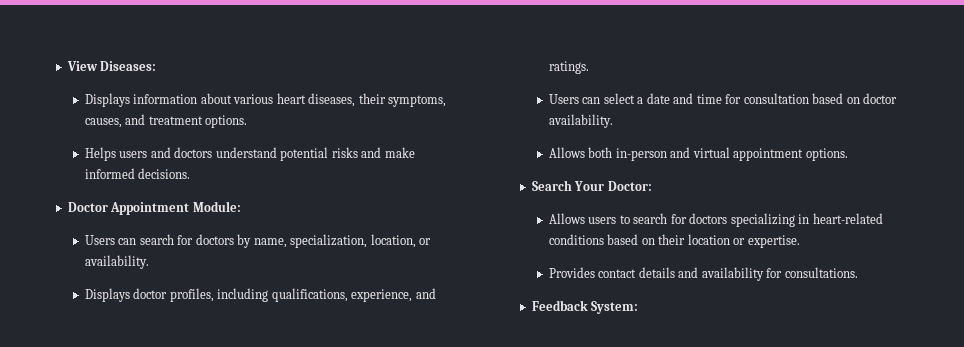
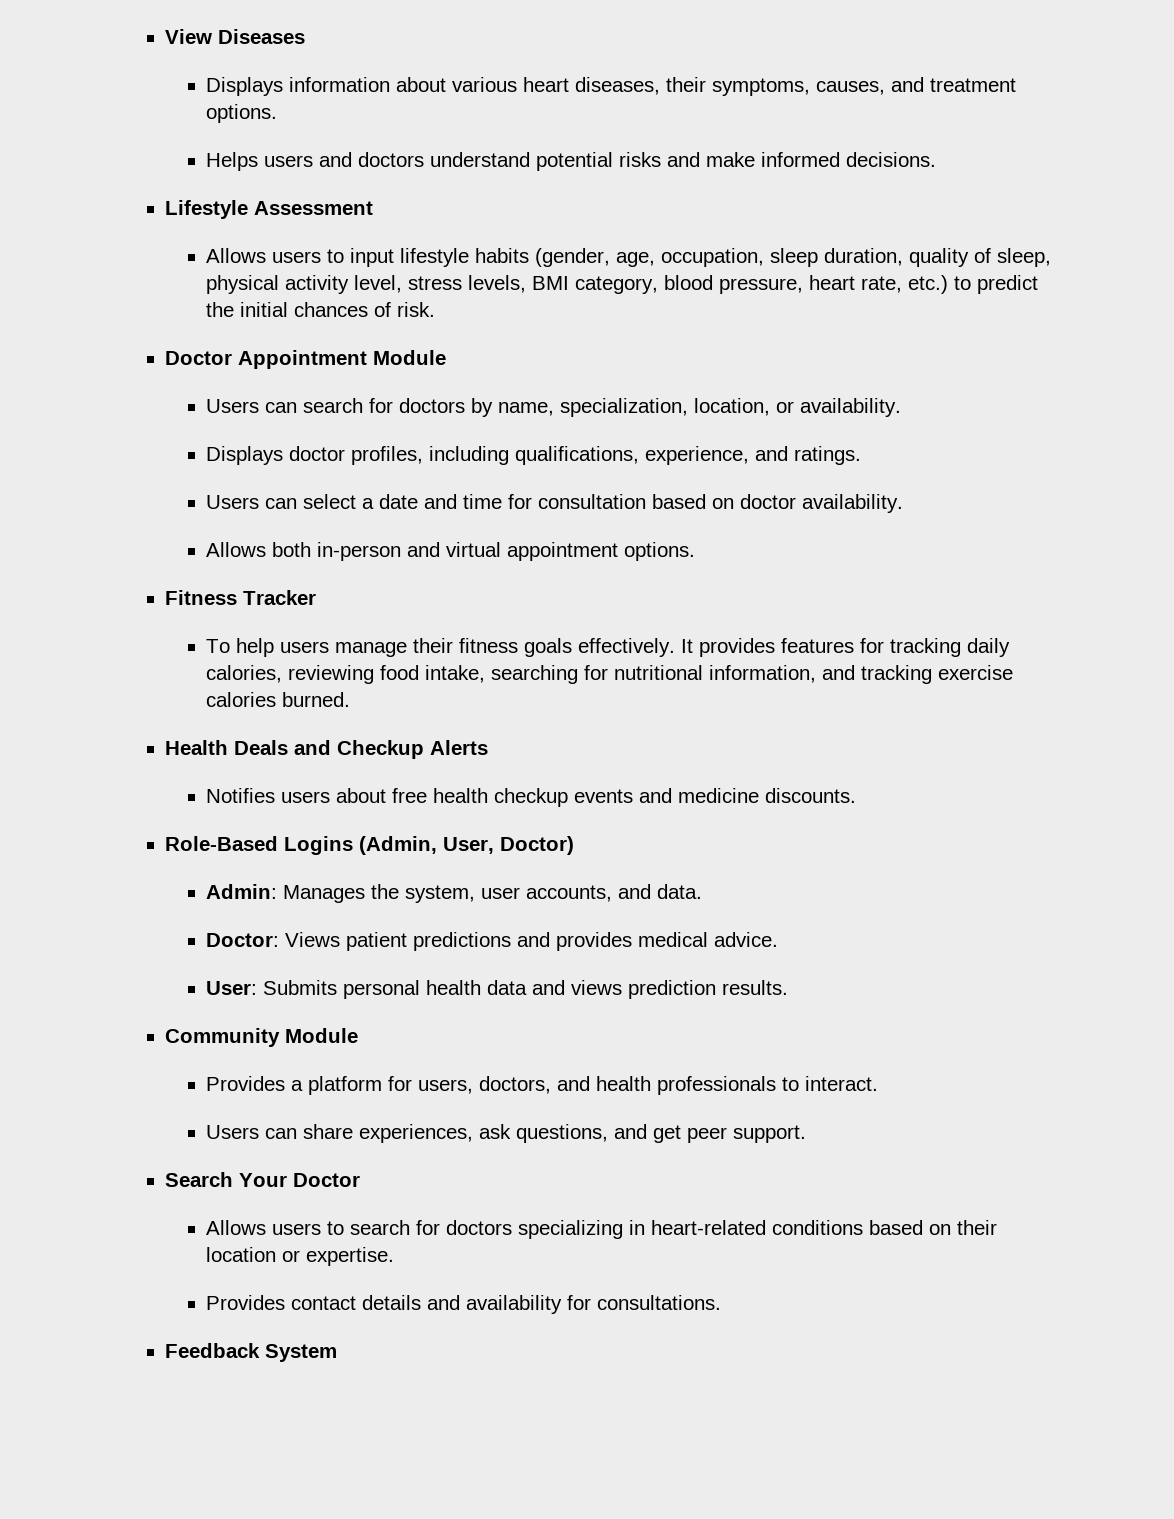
[100,61,157,71] Diseases: -> [218,29,306,44] Diseases
(191, 173) none -> [165,200,374,219] [206,248,1052,267] [206,275,1039,294] [206,302,436,317] // Lifestyle Assessment // Allows users to input lifestyle habits (gender, age, occupation, sleep duration, quality of sleep, physical activity level, stress levels, BMI category, blood pressure, heart rate, etc.) to predict the initial chances of risk.
[192,201,241,212] Module: -> [373,350,447,365] Module
(848, 154) none -> [165,590,317,605] [206,638,1011,657] [206,665,1014,684] [206,692,351,707] [165,740,489,759] [206,788,857,807] [165,836,575,855] [206,884,703,903] [206,932,779,951] [206,980,789,999] [165,1028,359,1047] [206,1076,879,1095] [206,1124,807,1143] // Fitness Tracker // To help users manage their fitness goals effectively. It provides features for tracking daily calories, reviewing food intake, searching for nutritional information, and tracking exercise calories burned. // Health Deals and Checkup Alerts // Notifies users about free health checkup events and medicine discounts. // Role-Based Logins (Admin, User, Doctor) // Admin: Manages the system, user accounts, and data. // Doctor: Views patient predictions and provides medical advice. // User: Submits personal health data and views prediction results. // Community Module // Provides a platform for users, doctors, and health professionals to interact. // Users can share experiences, ask questions, and get peer support.
[607,181,652,191] Doctor: -> [293,1173,361,1187] Doctor
[591,301,639,314] System: -> [265,1344,338,1362] System

